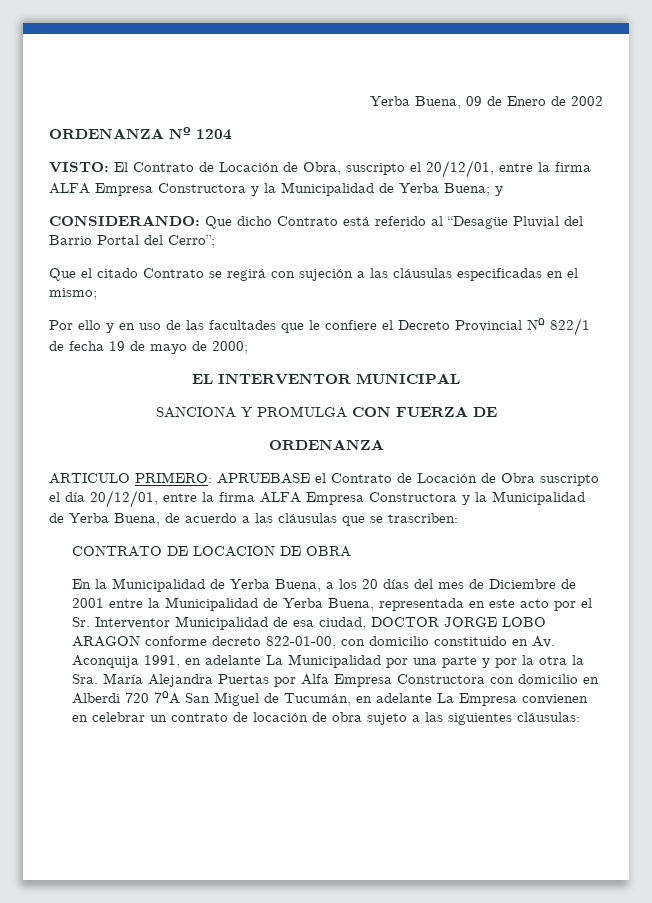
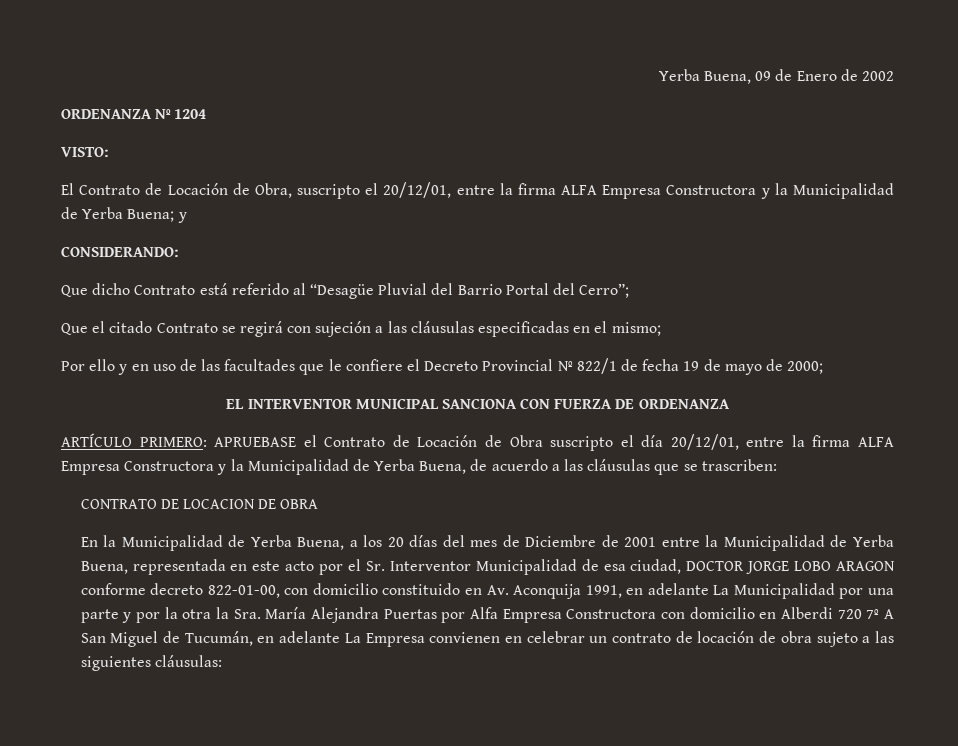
(109, 167) none -> (109, 152) //
(200, 220) none -> (179, 251) //
[155,406,347,418] // SANCIONA Y PROMULGA -> [441,398,517,409] SANCIONA
(497, 412) // -> (635, 404) none
[49,473,130,484] ARTICULO -> [61,433,132,447] ARTÍCULO
[153,691,180,704] 7ºA -> [866,609,895,619] 7º A

